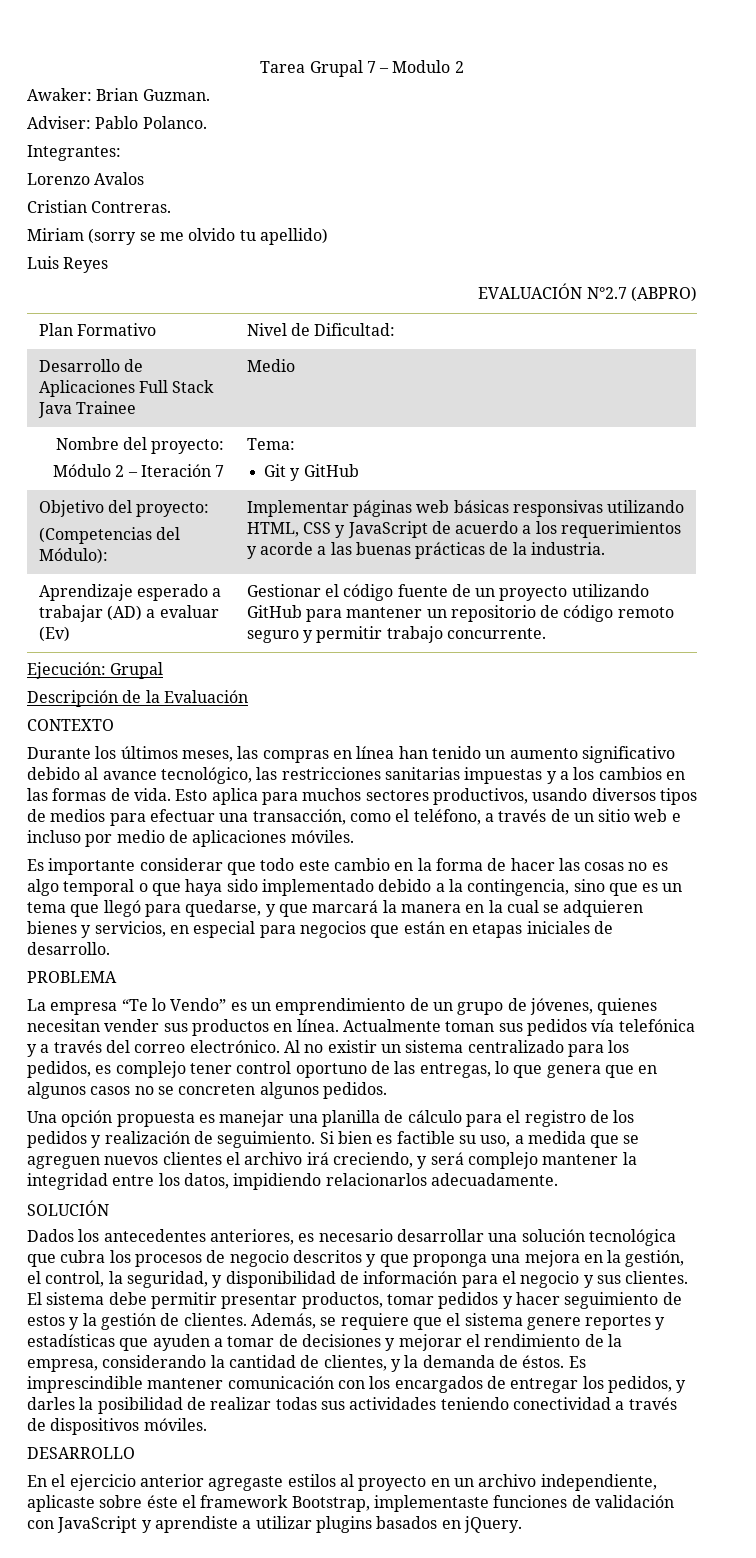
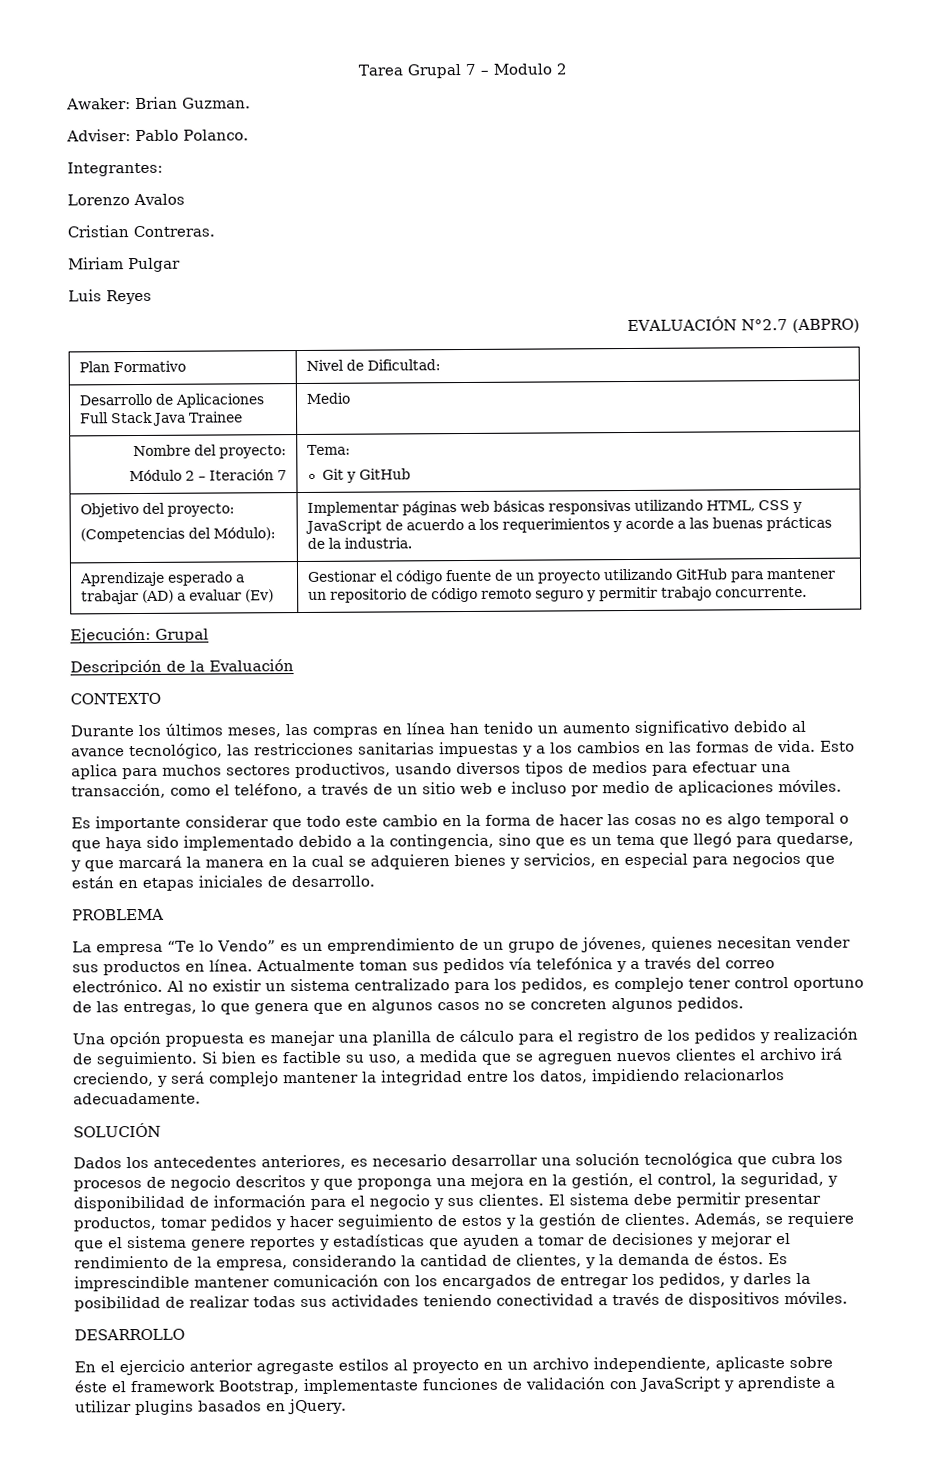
[88,228,328,245] (sorry se me olvido tu apellido) -> [128,257,181,273] Pulgar

